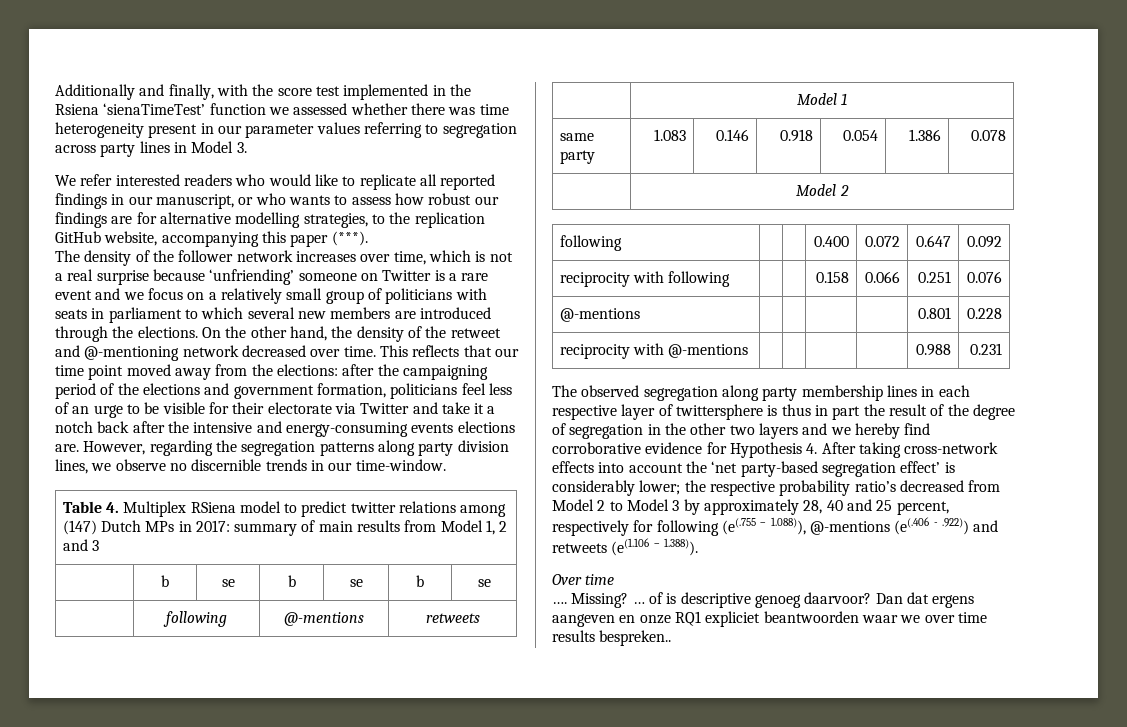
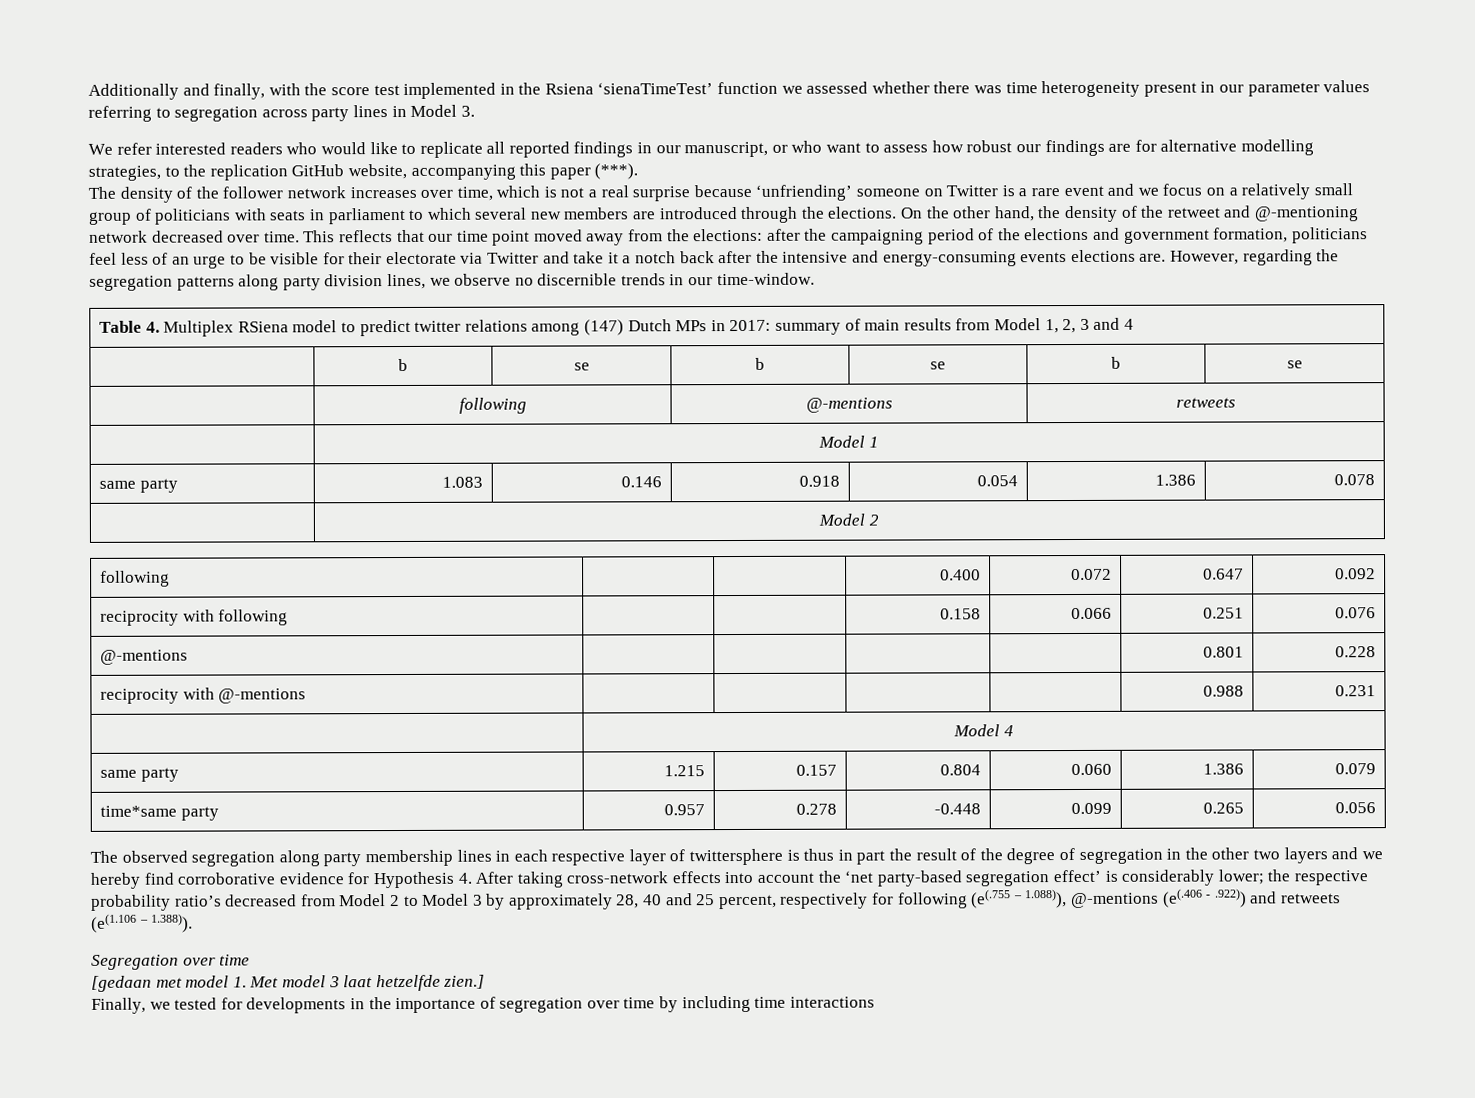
[288,195,330,205] wants -> [826,142,862,153] want
[499,521,508,532] [62,539,99,551] 2 and 3 -> [1062,317,1134,334] 2, 3 and 4
(1003, 349) none -> [953,724,1014,737] [100,767,179,782] [663,765,705,777] [795,764,837,776] [939,764,981,776] [1070,763,1112,776] [1202,763,1244,775] [1334,763,1376,775] [100,805,219,821] [663,804,705,816] [795,803,837,815] [933,803,981,815] [1070,802,1112,815] [1202,802,1244,814] [1334,802,1376,814] // | Model 4 // same party | 1.215 | 0.157 | 0.804 | 0.060 | 1.386 | 0.079 // time*same party | 0.957 | 0.278 | -0.448 | 0.099 | 0.265 | 0.056
[552,574,582,585] Over -> [91,954,216,970] Segregation over
[552,592,975,608] [552,611,987,627] [552,630,672,646] …. Missing? … of is descriptive genoeg daarvoor? Dan dat ergens aangeven en onze RQ1 expliciet beantwoorden waar we over time results bespreken.. -> [91,974,486,992] [91,995,875,1014] [gedaan met model 1. Met model 3 laat hetzelfde zien.] // Finally, we tested for developments in the importance of segregation over time by including time interactions

